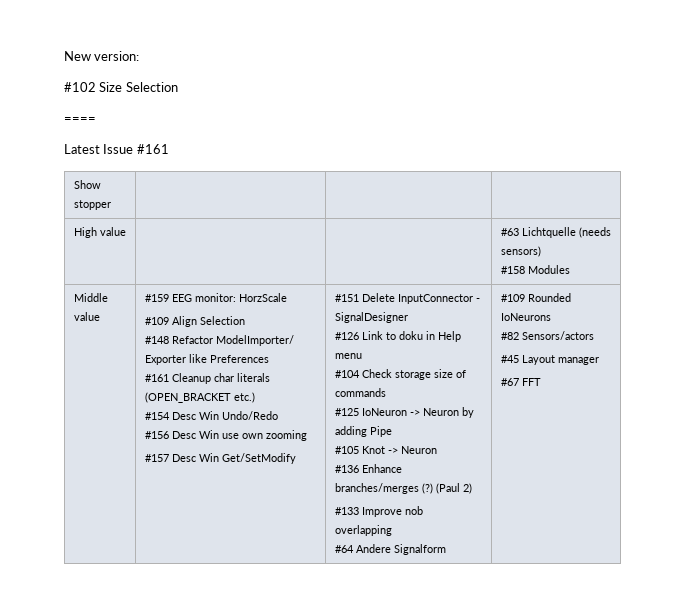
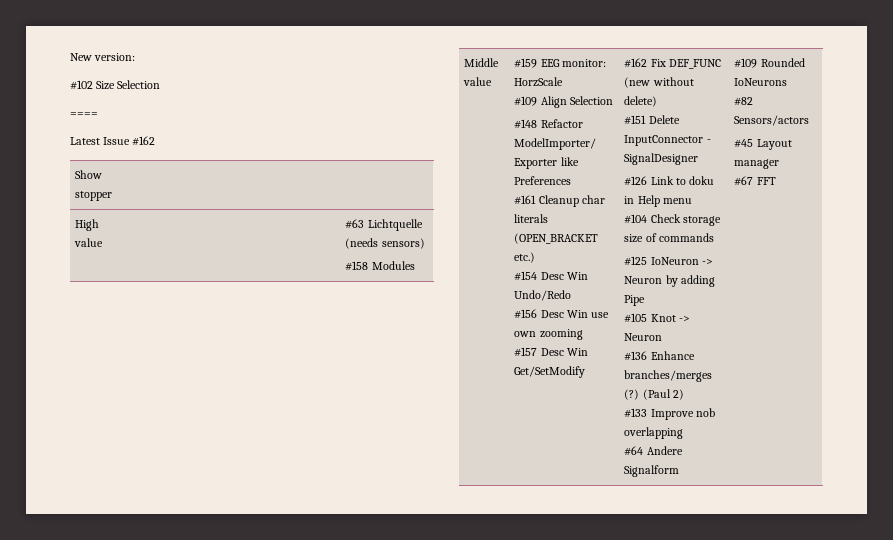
[136,144,169,154] #161 -> [132,136,156,146] #162
(296, 458) none -> [624,58,721,69] [624,77,694,88] [624,96,658,107] #162 Fix DEF_FUNC (new without delete) //

